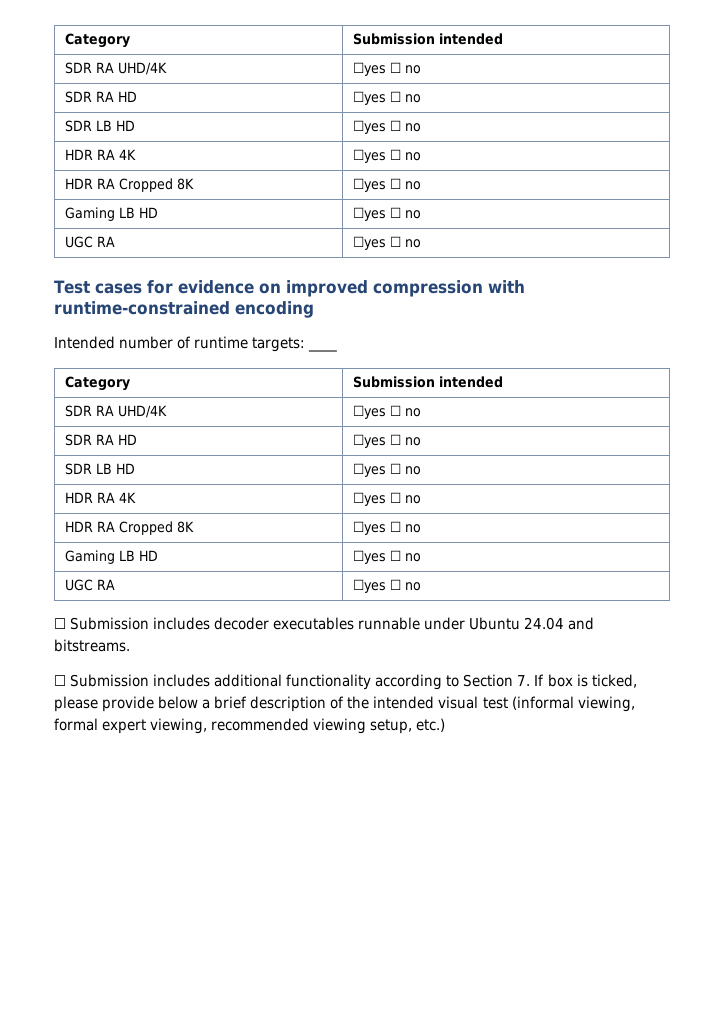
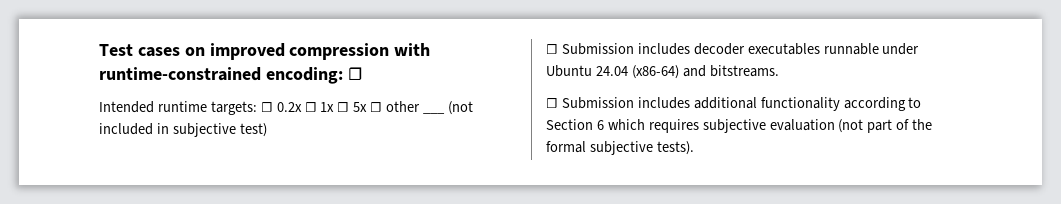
[64,33,130,48] [352,33,503,45] [64,62,167,75] [352,62,421,76] [64,91,137,103] [352,91,421,105] [64,120,135,132] [352,120,421,134] [64,149,136,160] [352,149,421,163] [64,178,194,192] [352,178,421,192] [64,207,158,221] [352,207,421,221] [64,236,115,248] [352,236,421,250] [54,280,254,294] Category | Submission intended // SDR RA UHD/4K | ☐yes ☐ no // SDR RA HD | ☐yes ☐ no // SDR LB HD | ☐yes ☐ no // HDR RA 4K | ☐yes ☐ no // HDR RA Cropped 8K | ☐yes ☐ no // Gaming LB HD | ☐yes ☐ no // UGC RA | ☐yes ☐ no // Test cases for evidence -> [99,44,180,57] Test cases
[235,301,314,318] encoding -> [265,67,363,84] encoding: ☐
[119,336,338,352] [64,376,130,391] [352,376,503,388] [64,405,167,418] [352,405,421,419] [64,434,137,446] [352,434,421,448] [64,463,135,475] [352,463,421,477] [64,492,136,503] [352,492,421,506] [64,521,194,535] [352,521,421,535] [64,550,158,564] [352,550,421,564] [64,579,115,591] [352,579,421,593] number of runtime targets: ____ // Category | Submission intended // SDR RA UHD/4K | ☐yes ☐ no // SDR RA HD | ☐yes ☐ no // SDR LB HD | ☐yes ☐ no // HDR RA 4K | ☐yes ☐ no // HDR RA Cropped 8K | ☐yes ☐ no // Gaming LB HD | ☐yes ☐ no // UGC RA | ☐yes ☐ no -> [157,101,421,115] [423,101,473,115] [99,123,267,137] runtime targets: ☐ 0.2x ☐ 1x ☐ 5x ☐ other ___ (not included in subjective test)
(565, 623) none -> [631,65,679,79] (x86-64)
[517,674,637,688] [54,696,635,712] [54,718,446,734] 7. If box is ticked, please provide below a brief description of the intended visual test (informal viewing, formal expert viewing, recommended viewing setup, etc.) -> [596,119,933,133] [546,141,694,155] 6 which requires subjective evaluation (not part of the formal subjective tests).

